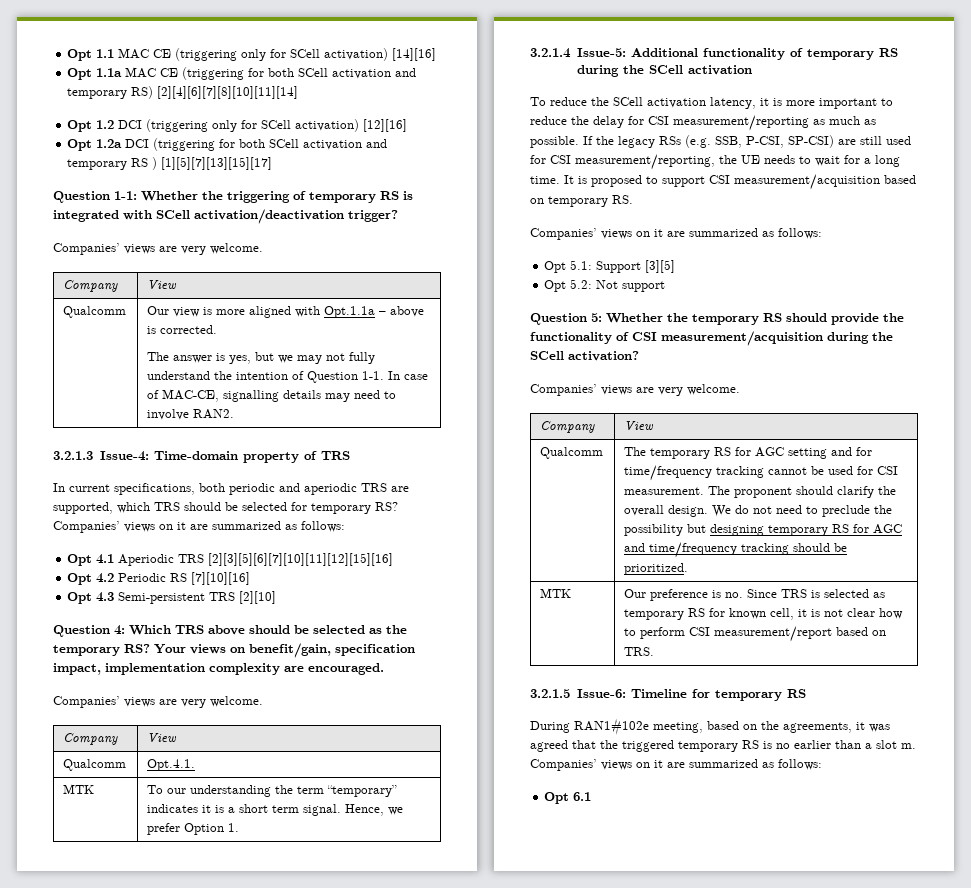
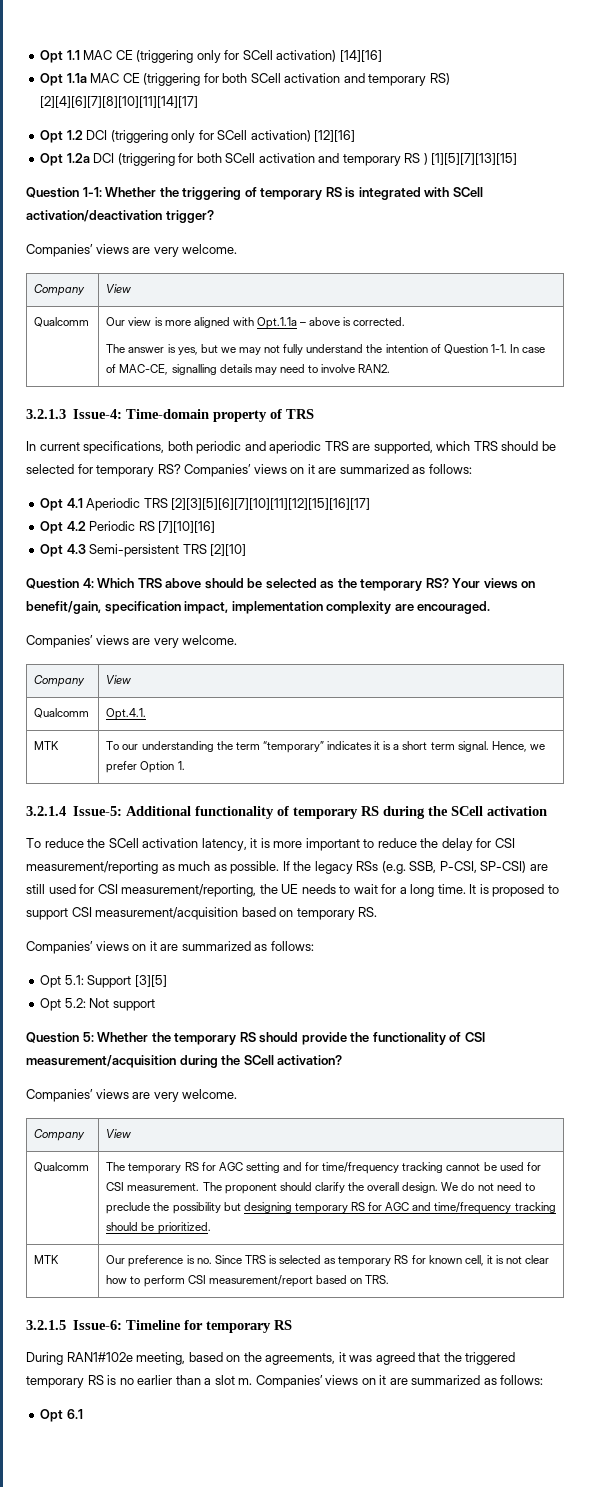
[157,86,299,99] [2][4][6][7][8][10][11][14] -> [40,96,199,108] [2][4][6][7][8][10][11][14][17]
[161,157,273,170] [1][5][7][13][15][17] -> [431,153,518,165] [1][5][7][13][15]
[208,553,394,566] [2][3][5][6][7][10][11][12][15][16] -> [171,498,371,510] [2][3][5][6][7][10][11][12][15][16][17]

